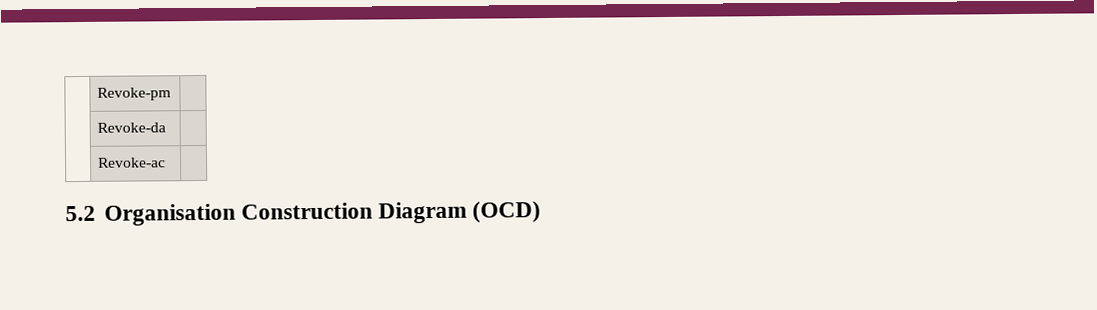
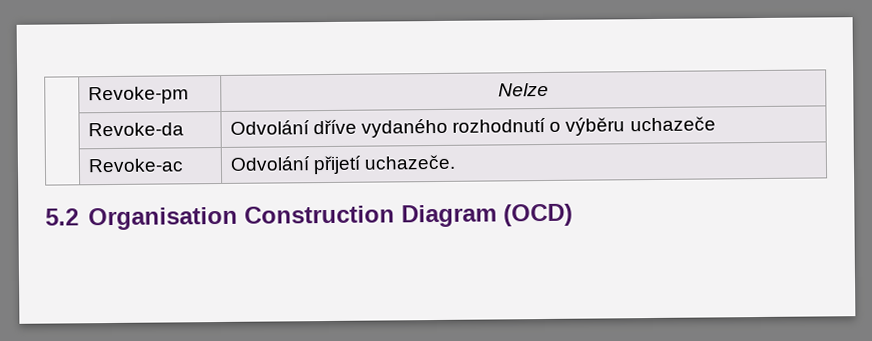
(172, 94) none -> [498,82,549,97] Nelze
[98,157,167,168] // | Revoke-ac | -> [229,116,716,138] [87,158,183,173] [229,154,456,175] Odvolání dříve vydaného rozhodnutí o výběru uchazeče // | Revoke-ac | Odvolání přijetí uchazeče.

